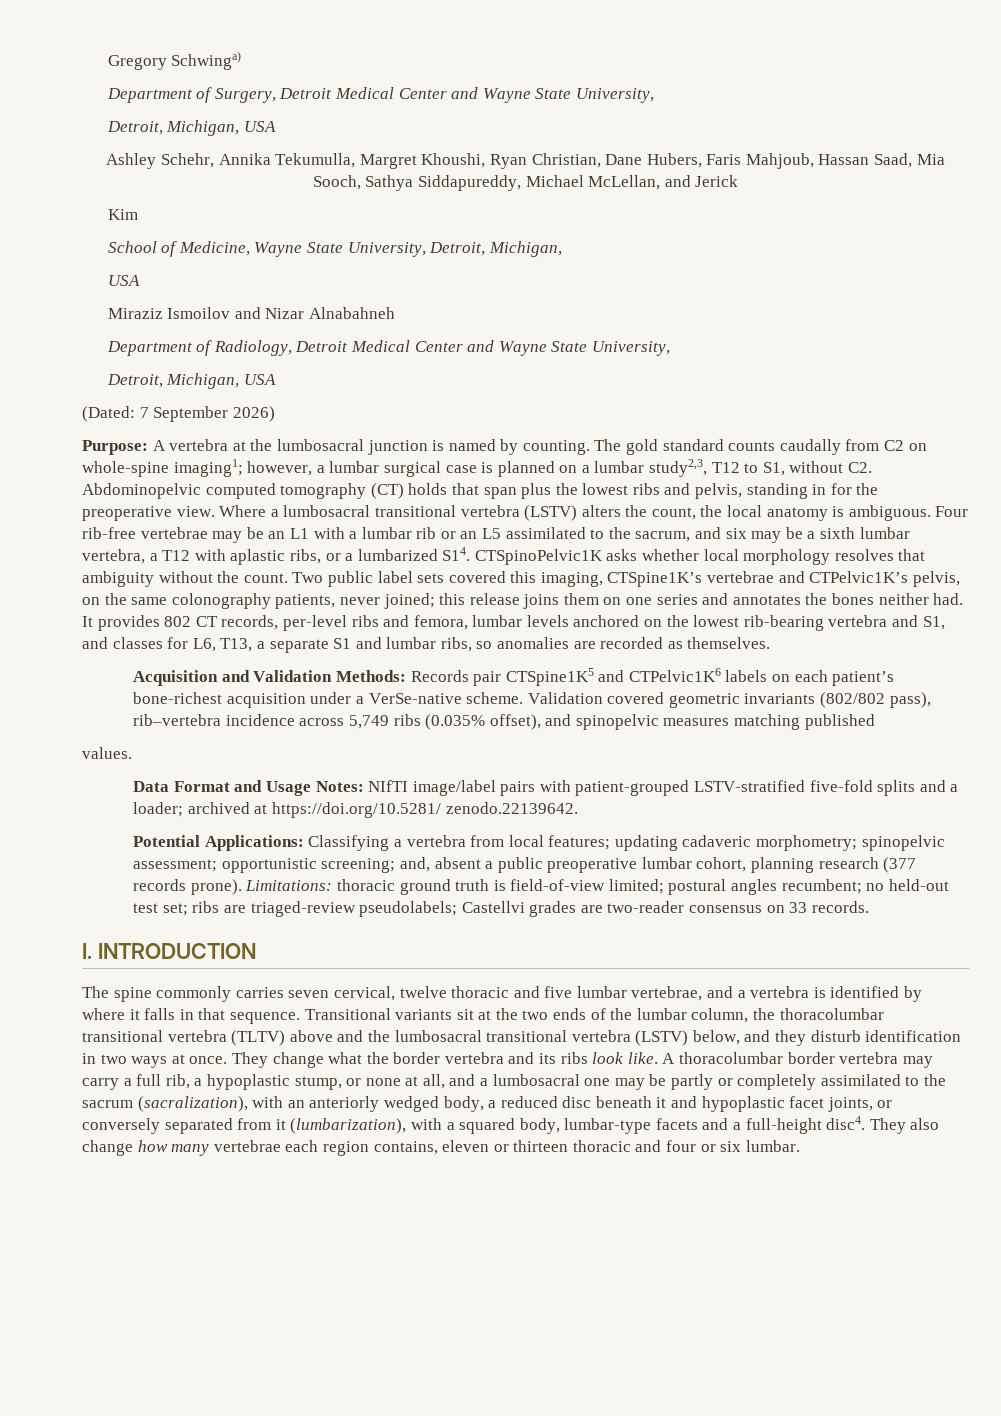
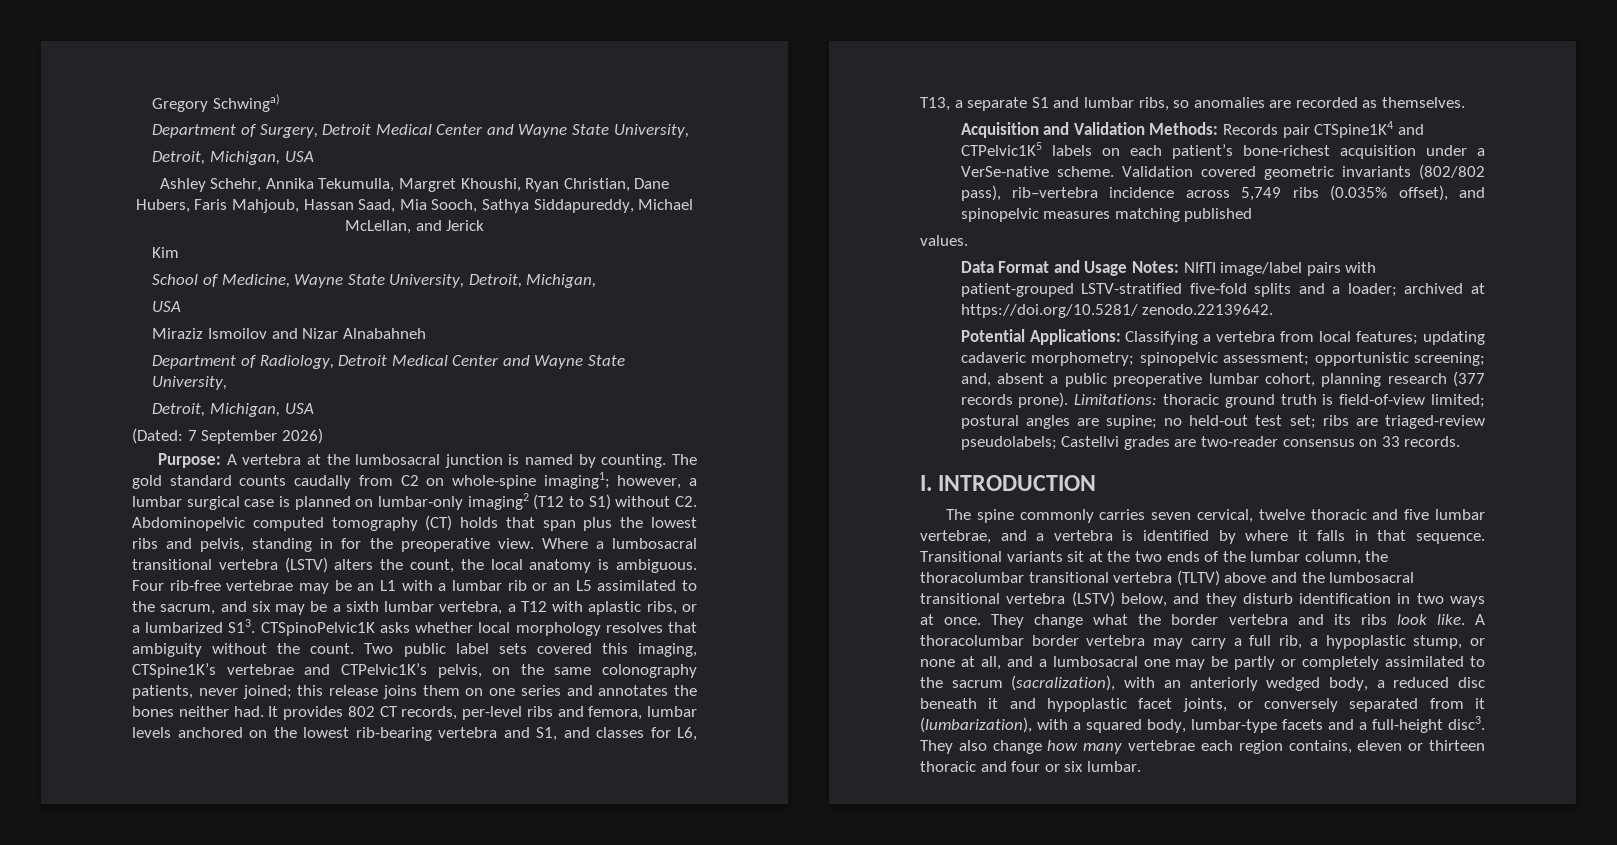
[581,459,785,477] a lumbar study2,3, T12 to S1, -> [377,493,611,510] lumbar-only imaging2 (T12 to S1)
[442,547,471,561] S14. -> [228,619,256,633] S13.
[505,668,721,686] CTSpine1K5 and CTPelvic1K6 -> [1314,121,1424,138] [960,142,1042,156] CTSpine1K4 and CTPelvic1K5
[781,879,862,894] recumbent; -> [1076,415,1158,429] are supine;
[826,1116,866,1130] disc4. -> [1448,716,1485,730] disc3.

